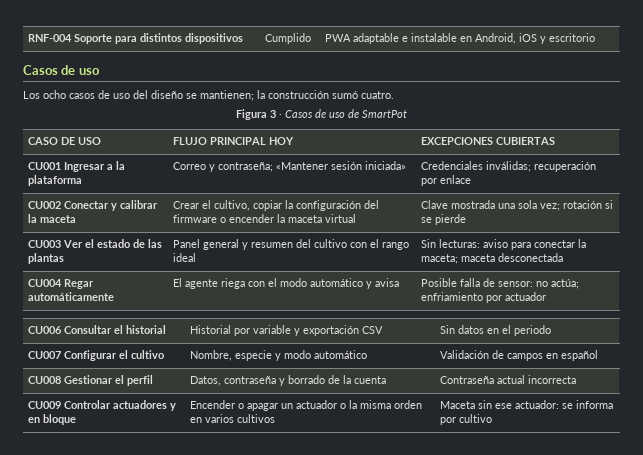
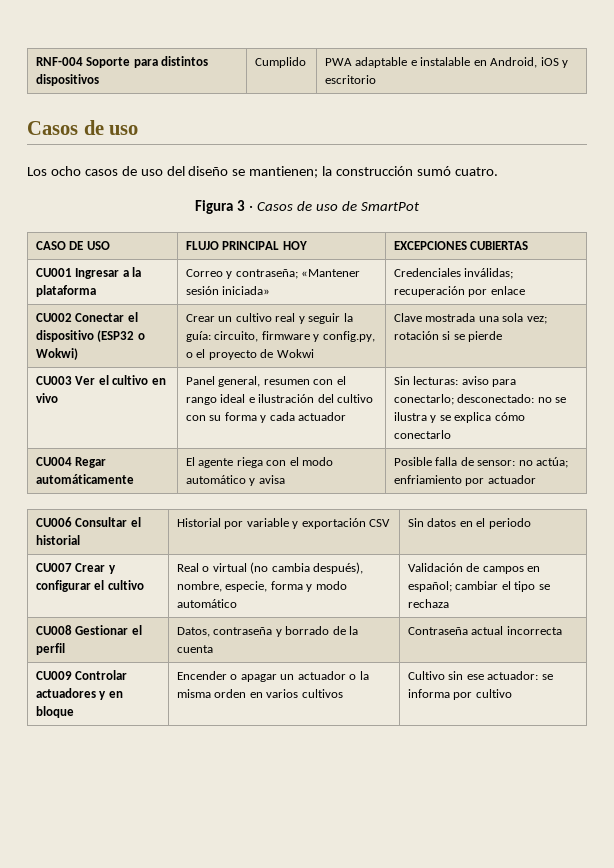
[111,200,159,211] [28,214,77,223] [173,200,380,211] [173,214,357,223] y calibrar la maceta | Crear el cultivo, copiar la configuración del firmware o encender la maceta virtual -> [127,312,138,322] [35,330,145,342] [35,348,78,360] [185,313,353,324] [185,331,375,342] [185,349,314,360] el dispositivo (ESP32 o Wokwi) | Crear un cultivo real y seguir la guía: circuito, firmware y config.py, o el proyecto de Wokwi
[97,239,163,248] [28,253,65,264] [173,239,410,250] [173,253,197,262] [421,239,587,250] [421,253,564,264] estado de las plantas | Panel general y resumen del cultivo con el rango ideal | Sin lecturas: aviso para conectar la maceta; maceta desconectada -> [112,375,166,385] [35,393,58,403] [185,376,346,387] [185,394,374,405] [185,412,347,423] [393,376,517,387] [393,394,567,405] [393,412,525,423] [393,430,451,439] cultivo en vivo | Panel general, resumen con el rango ideal e ilustración del cultivo con su forma y cada actuador | Sin lecturas: aviso para conectarlo; desconectado: no se ilustra y se explica cómo conectarlo
[64,350,118,361] Configurar -> [75,563,116,574] [35,580,91,592] Crear y configurar
[190,350,273,361] Nombre, especie -> [176,562,364,574] [176,581,303,592] Real o virtual (no cambia después), nombre, especie, forma
[561,350,599,361] español -> [407,581,550,592] [407,599,449,608] español; cambiar el tipo se rechaza
[440,401,476,409] Maceta -> [407,671,445,680] Cultivo

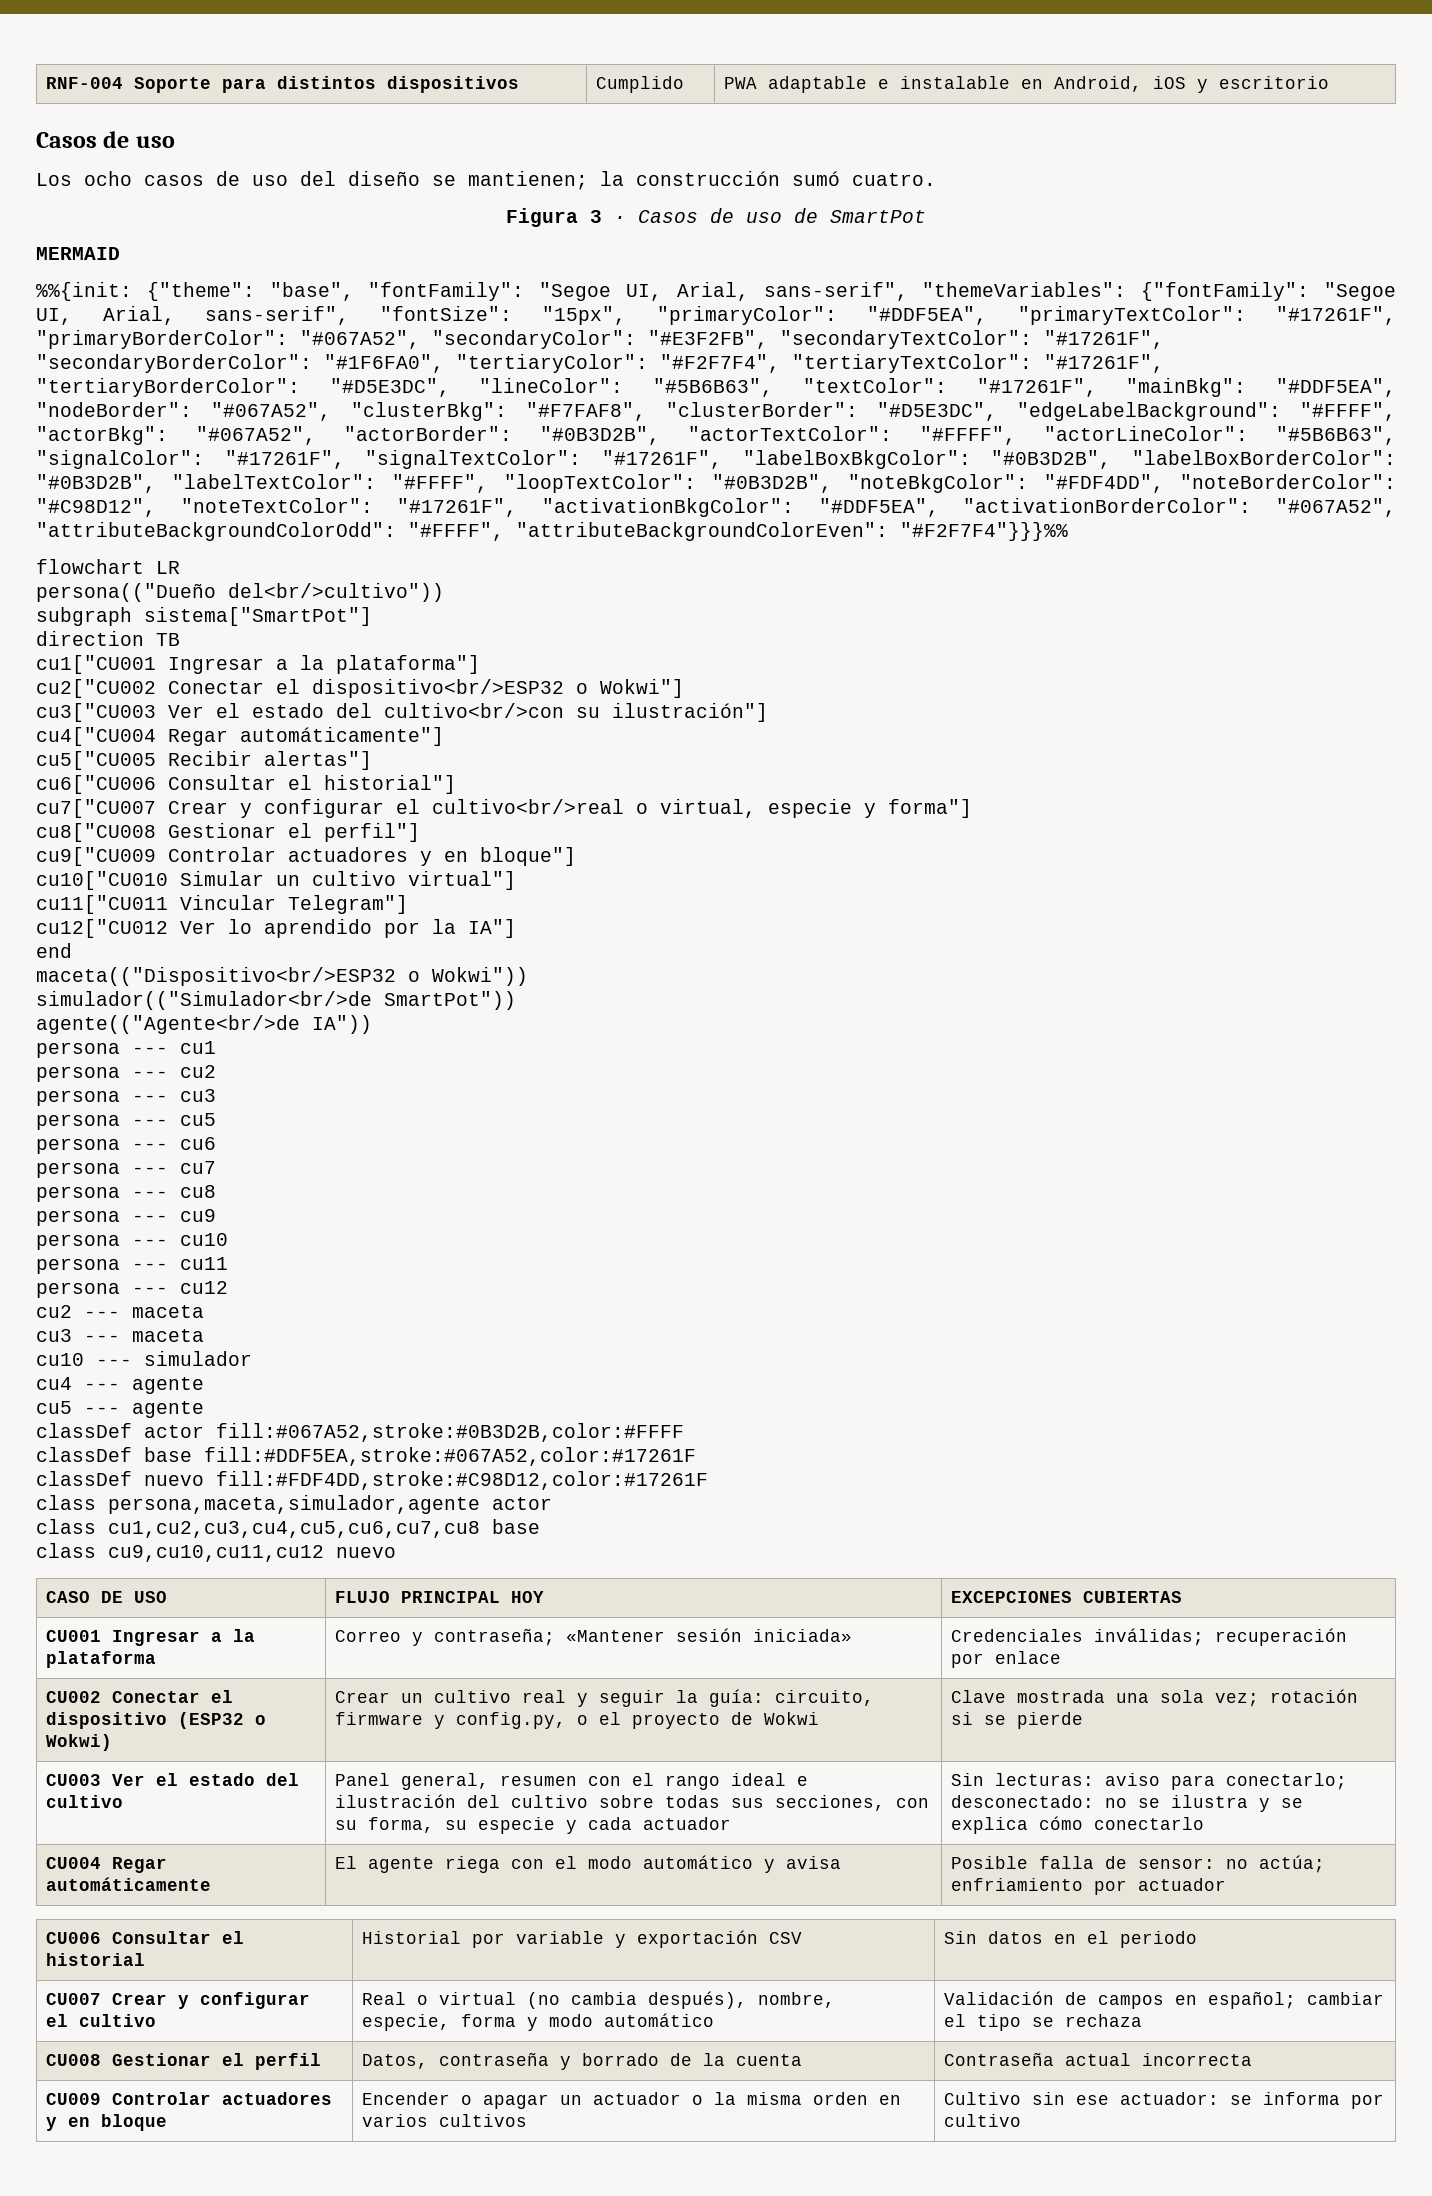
(420, 206) none -> [36,247,120,260] [36,282,1396,301] [36,306,1396,325] [36,330,1164,349] [36,354,1164,373] [36,378,1396,397] [36,402,1396,421] [36,426,1396,445] [36,450,1396,469] [36,474,1396,493] [36,498,1396,517] [36,522,1068,541] [36,559,180,574] [36,583,444,602] [36,607,372,626] [36,631,180,646] [36,655,480,674] [36,679,684,698] [36,703,768,722] [36,727,444,746] [36,751,372,770] [36,775,456,794] [36,799,972,818] [36,823,420,842] [36,847,576,866] [36,871,516,890] [36,895,408,914] [36,919,516,938] [36,943,72,958] [36,967,528,986] [36,991,516,1010] [36,1015,372,1034] [36,1041,216,1058] [36,1065,216,1082] [36,1089,216,1106] [36,1113,216,1130] [36,1137,216,1154] [36,1161,216,1178] [36,1185,216,1202] [36,1209,216,1226] [36,1233,228,1250] [36,1257,228,1274] [36,1281,228,1298] [36,1305,204,1318] [36,1329,204,1342] [36,1351,252,1366] [36,1377,204,1394] [36,1401,204,1418] [36,1423,684,1442] [36,1447,696,1466] [36,1471,708,1490] [36,1495,552,1514] [36,1519,540,1538] [36,1543,396,1562] // MERMAID // %%{init: {"theme": "base", "fontFamily": "Segoe UI, Arial, sans-serif", "themeVariables": {"fontFamily": "Segoe UI, Arial, sans-serif", "fontSize": "15px", "primaryColor": "#DDF5EA", "primaryTextColor": "#17261F", "primaryBorderColor": "#067A52", "secondaryColor": "#E3F2FB", "secondaryTextColor": "#17261F", "secondaryBorderColor": "#1F6FA0", "tertiaryColor": "#F2F7F4", "tertiaryTextColor": "#17261F", "tertiaryBorderColor": "#D5E3DC", "lineColor": "#5B6B63", "textColor": "#17261F", "mainBkg": "#DDF5EA", "nodeBorder": "#067A52", "clusterBkg": "#F7FAF8", "clusterBorder": "#D5E3DC", "edgeLabelBackground": "#FFFF", "actorBkg": "#067A52", "actorBorder": "#0B3D2B", "actorTextColor": "#FFFF", "actorLineColor": "#5B6B63", "signalColor": "#17261F", "signalTextColor": "#17261F", "labelBoxBkgColor": "#0B3D2B", "labelBoxBorderColor": "#0B3D2B", "labelTextColor": "#FFFF", "loopTextColor": "#0B3D2B", "noteBkgColor": "#FDF4DD", "noteBorderColor": "#C98D12", "noteTextColor": "#17261F", "activationBkgColor": "#DDF5EA", "activationBorderColor": "#067A52", "attributeBackgroundColorOdd": "#FFFF", "attributeBackgroundColorEven": "#F2F7F4"}}}%% // flowchart LR // persona(("Dueño del<br/>cultivo")) // subgraph sistema["SmartPot"] // direction TB // cu1["CU001 Ingresar a la plataforma"] // cu2["CU002 Conectar el dispositivo<br/>ESP32 o Wokwi"] // cu3["CU003 Ver el estado del cultivo<br/>con su ilustración"] // cu4["CU004 Regar automáticamente"] // cu5["CU005 Recibir alertas"] // cu6["CU006 Consultar el historial"] // cu7["CU007 Crear y configurar el cultivo<br/>real o virtual, especie y forma"] // cu8["CU008 Gestionar el perfil"] // cu9["CU009 Controlar actuadores y en bloque"] // cu10["CU010 Simular un cultivo virtual"] // cu11["CU011 Vincular Telegram"] // cu12["CU012 Ver lo aprendido por la IA"] // end // maceta(("Dispositivo<br/>ESP32 o Wokwi")) // simulador(("Simulador<br/>de SmartPot")) // agente(("Agente<br/>de IA")) // persona --- cu1 // persona --- cu2 // persona --- cu3 // persona --- cu5 // persona --- cu6 // persona --- cu7 // persona --- cu8 // persona --- cu9 // persona --- cu10 // persona --- cu11 // persona --- cu12 // cu2 --- maceta // cu3 --- maceta // cu10 --- simulador // cu4 --- agente // cu5 --- agente // classDef actor fill:#067A52,stroke:#0B3D2B,color:#FFFF // classDef base fill:#DDF5EA,stroke:#067A52,color:#17261F // classDef nuevo fill:#FDF4DD,stroke:#C98D12,color:#17261F // class persona,maceta,simulador,agente actor // class cu1,cu2,cu3,cu4,cu5,cu6,cu7,cu8 base // class cu9,cu10,cu11,cu12 nuevo
[112,375,166,385] [35,393,58,403] cultivo en vivo -> [189,1773,300,1786] [46,1795,124,1808] estado del cultivo
[185,412,257,421] con su forma -> [599,1795,930,1811] [335,1817,556,1834] sobre todas sus secciones, con su forma, su especie

